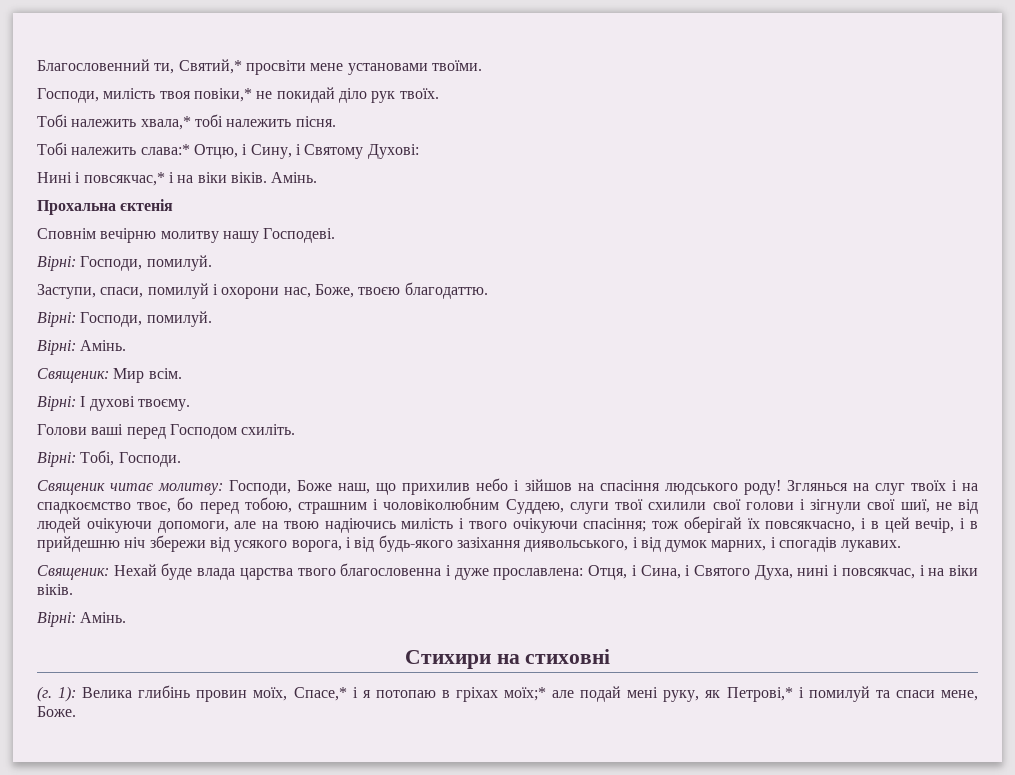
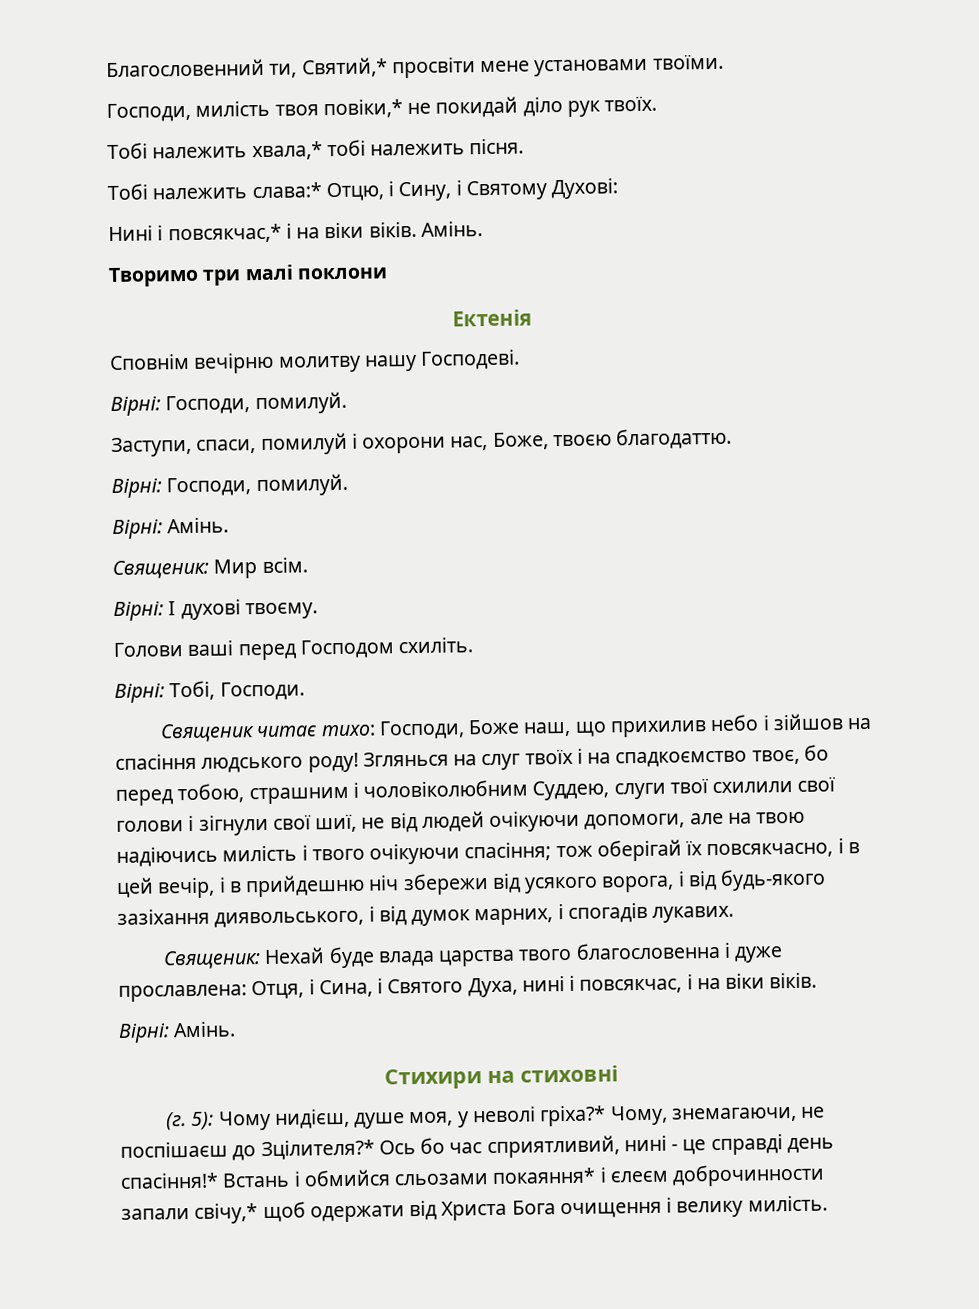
[37,199,174,215] Прохальна єктенія -> [108,264,388,288] [451,309,532,327] Творимо три малі поклони // Ектенія
[158,483,224,495] молитву: -> [320,724,376,737] тихо:
[58,685,978,702] [37,706,76,717] 1): Велика глибінь провин моїх, Спасе,* і я потопаю в гріхах моїх;* але подай мені руку, як Петрові,* і помилуй та спаси мене, Боже. -> [191,1105,826,1131] [120,1134,834,1161] [120,1163,826,1189] [121,1195,828,1224] 5): Чому нидієш, душе моя, у неволі гріха?* Чому, знемагаючи, не поспішаєш до Зцілителя?* Ось бо час сприятливий, нині - це справді день спасіння!* Встань і обмийся сльозами покаяння* і єлеєм доброчинности запали свічу,* щоб одержати від Христа Бога очищення і велику милість.

